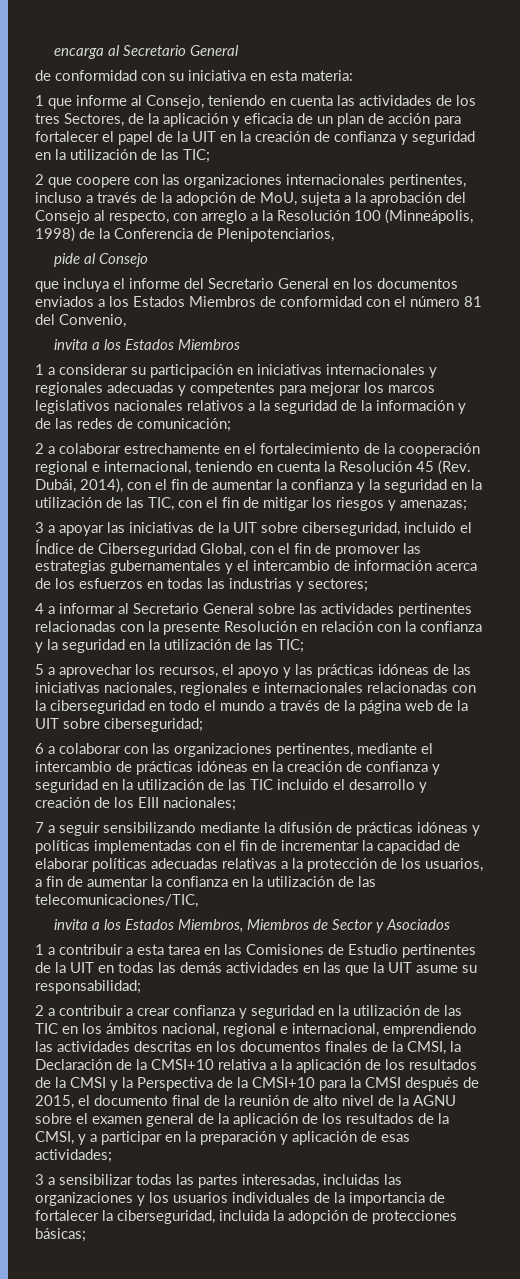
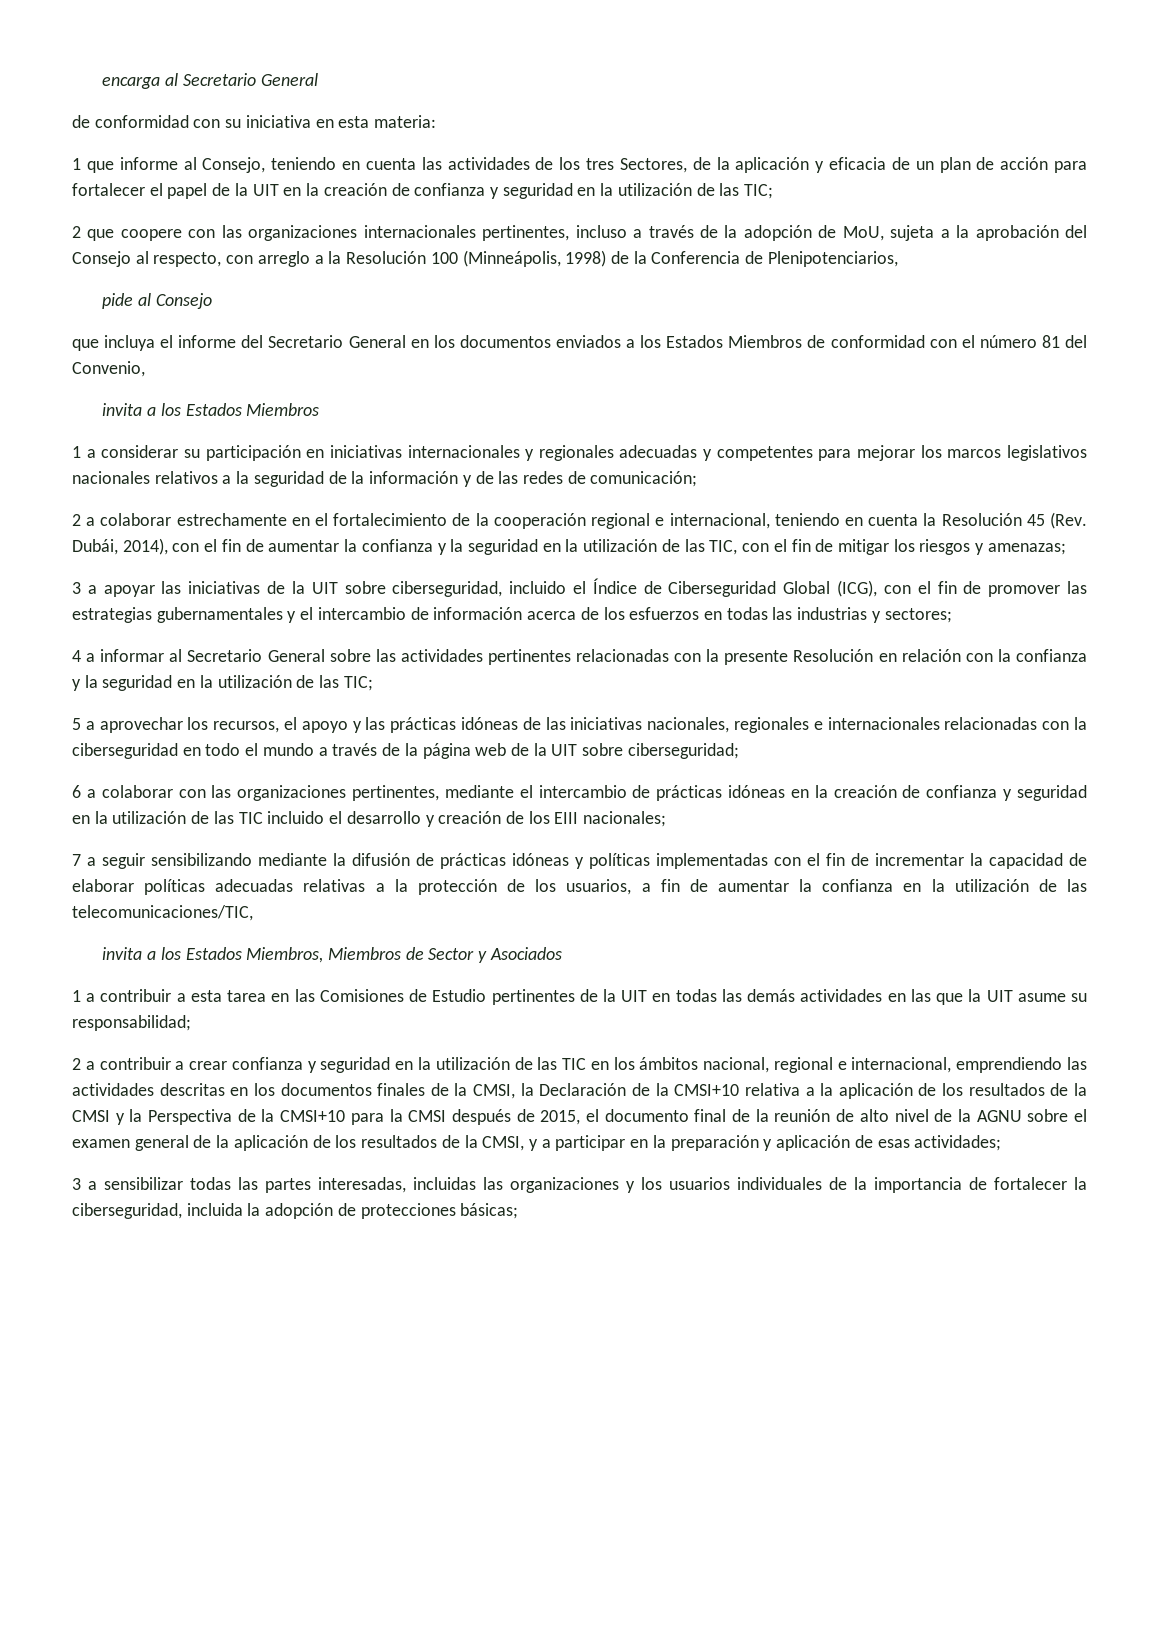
[200,543,246,557] Global, -> [783,580,878,597] Global (ICG),

